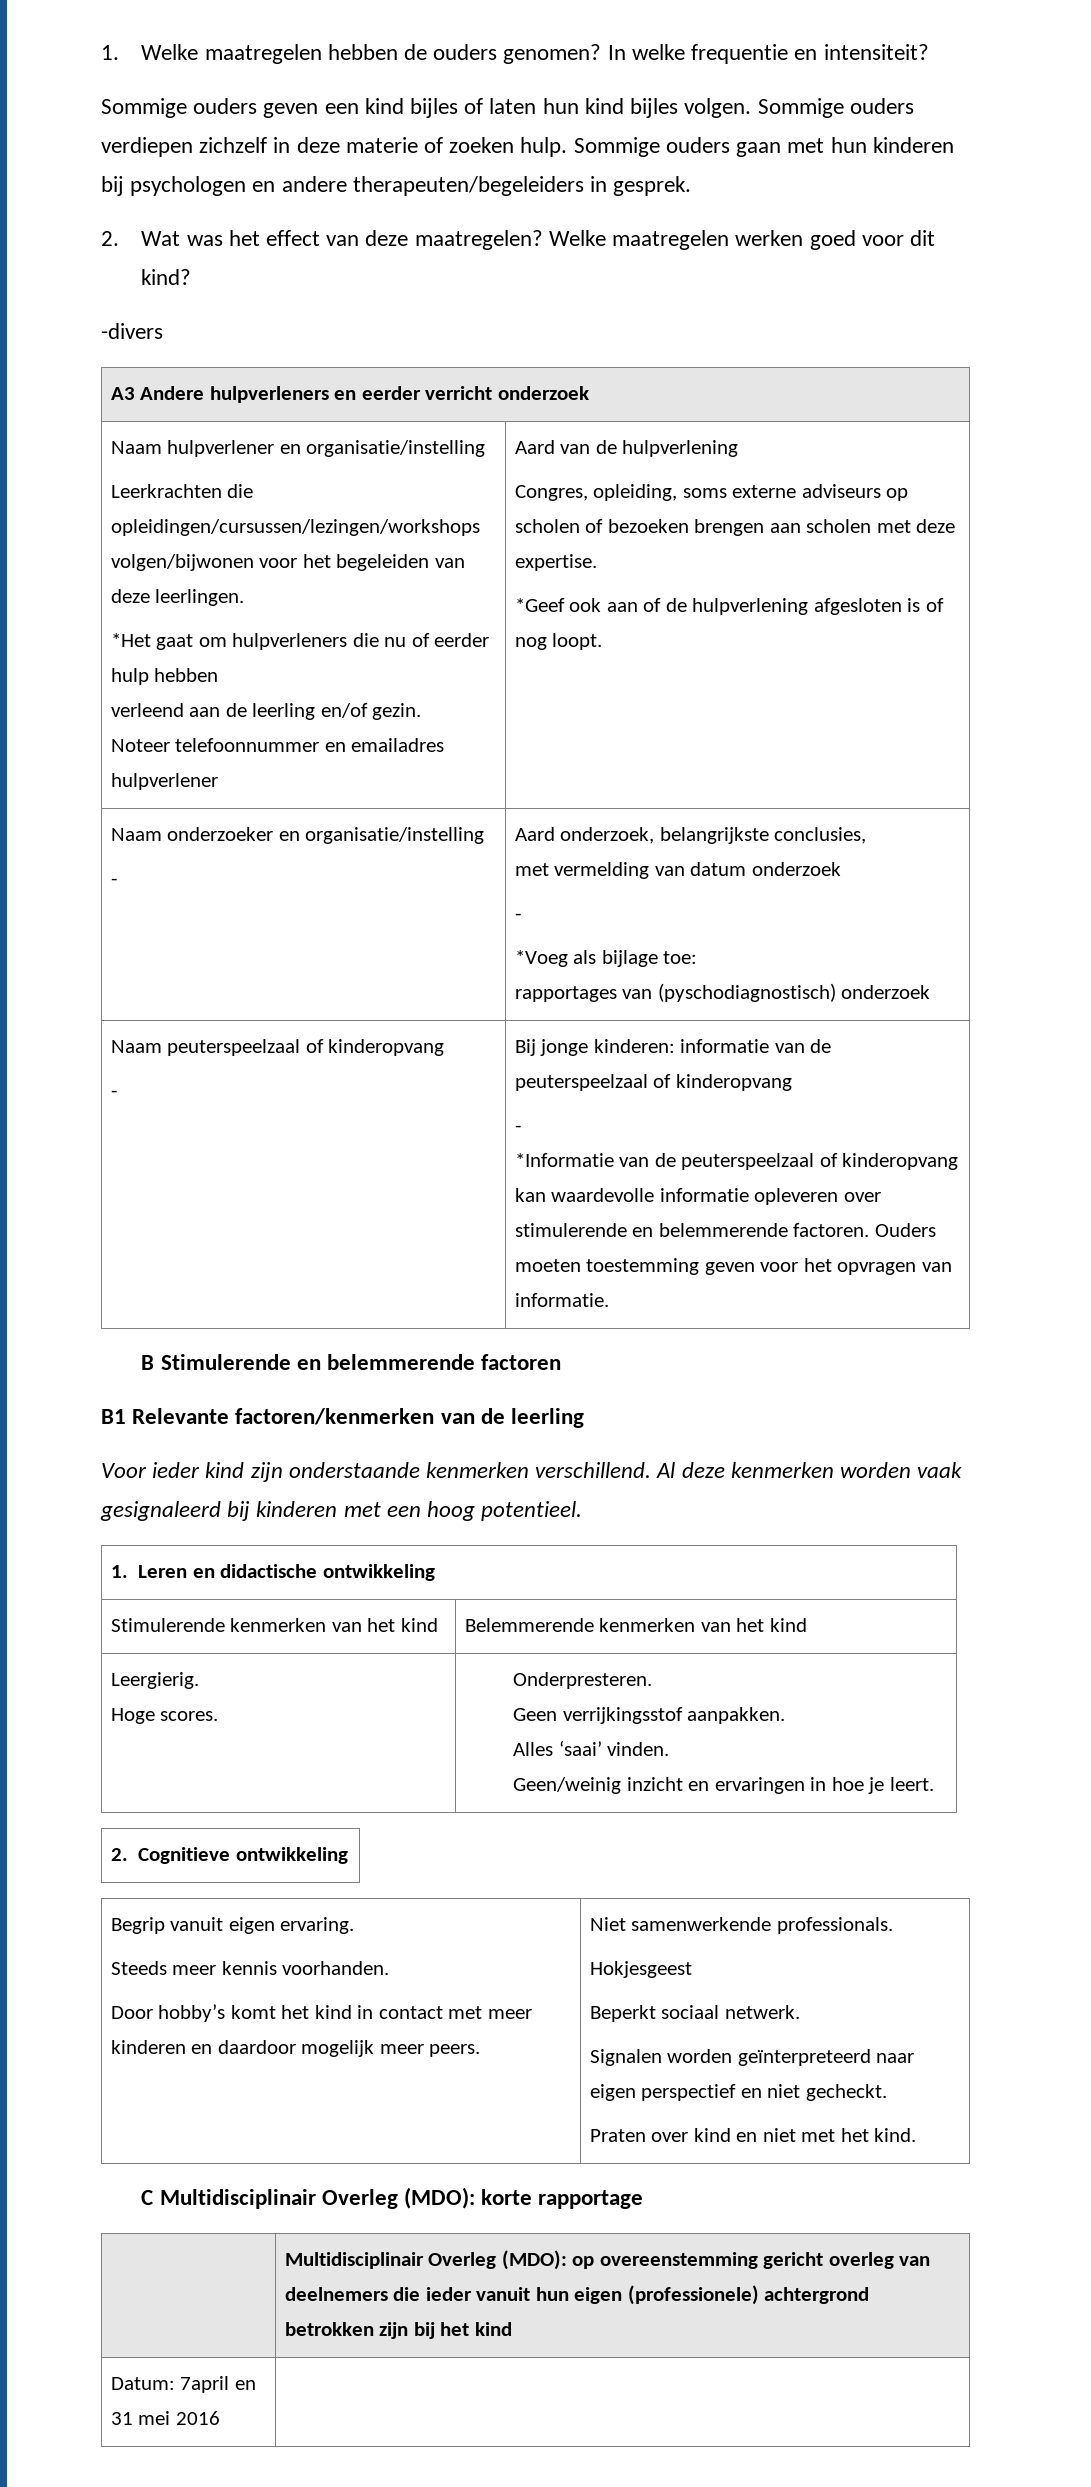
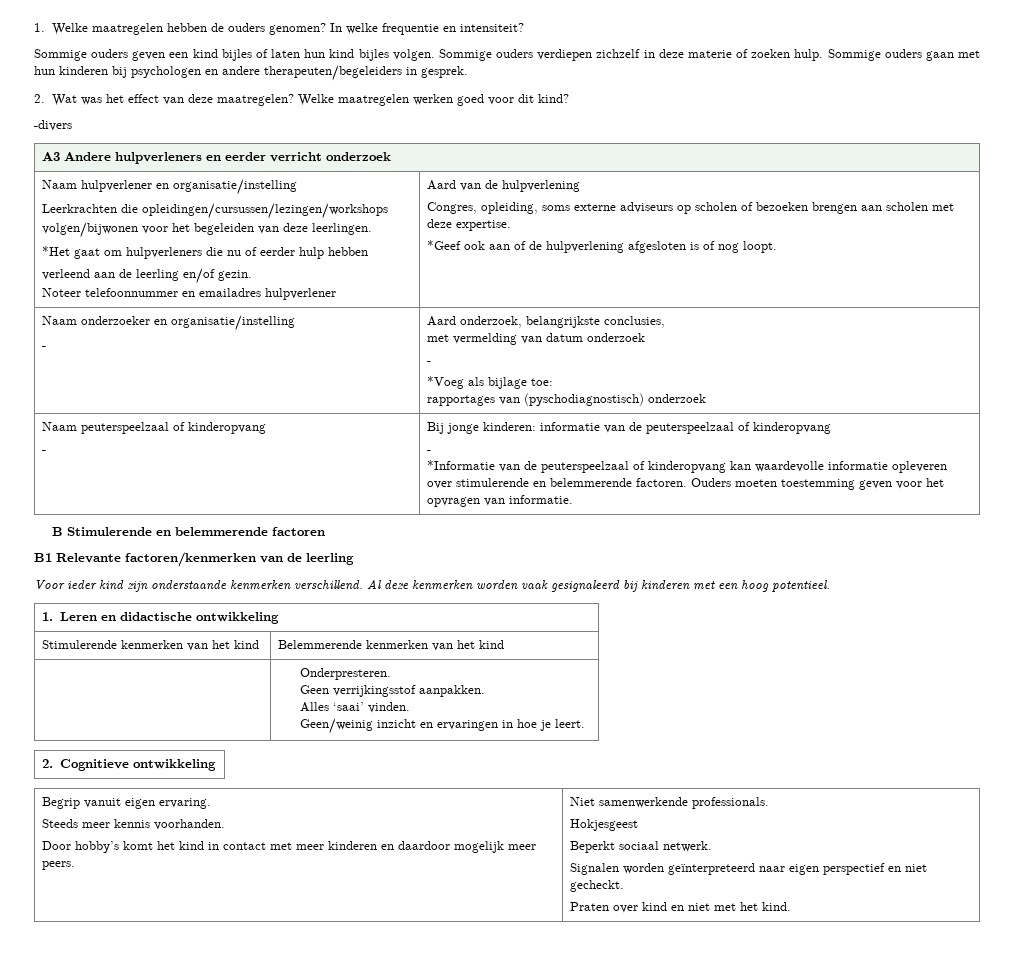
[110,1672,199,1689] [110,1708,219,1724] Leergierig. // Hoge scores. -> (505, 644) none
[141,2187,644,2209] [284,2250,931,2270] [284,2285,870,2305] [284,2322,512,2339] [110,2376,256,2393] [110,2411,220,2425] // C Multidisciplinair Overleg (MDO): korte rapportage // | Multidisciplinair Overleg (MDO): op overeenstemming gericht overleg van deelnemers die ieder vanuit hun eigen (professionele) achtergrond betrokken zijn bij het kind // Datum: 7april en 31 mei 2016 | -> (792, 906) none

